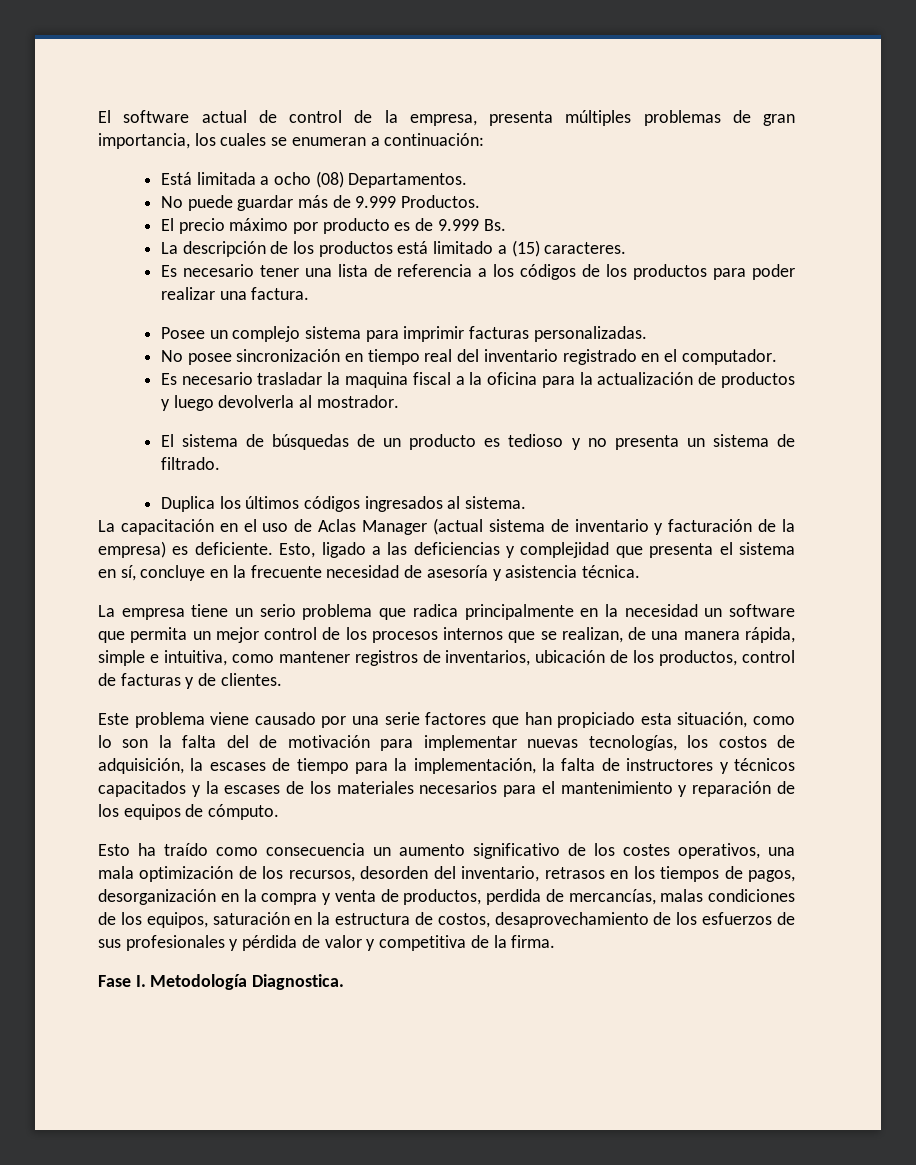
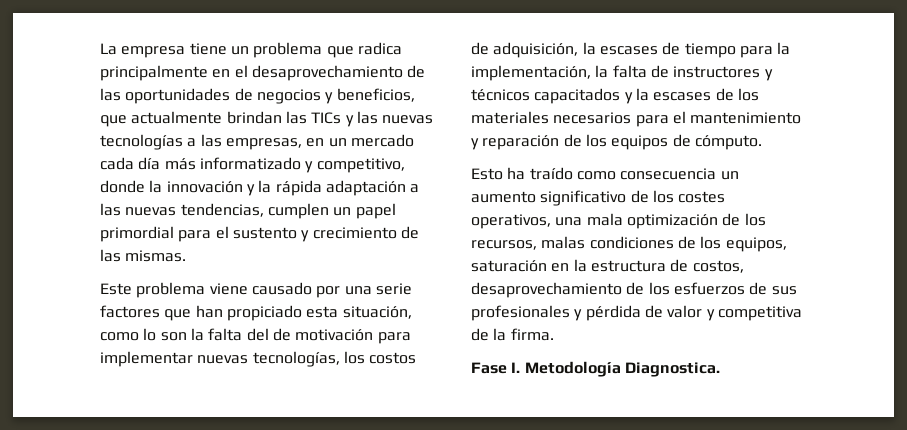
[98,110,795,126] [98,133,485,149] [160,171,468,188] [160,195,481,211] [160,218,506,234] [160,240,627,257] [160,264,796,280] [160,287,310,300] [160,326,647,342] [160,349,777,365] [160,372,795,388] [160,395,399,411] [160,434,796,450] [160,457,220,470] [160,496,527,512] [98,518,796,535] [98,541,796,558] [98,565,640,581] El software actual de control de la empresa, presenta múltiples problemas de gran importancia, los cuales se enumeran a continuación: // Está limitada a ocho (08) Departamentos. // No puede guardar más de 9.999 Productos. // El precio máximo por producto es de 9.999 Bs. // La descripción de los productos está limitado a (15) caracteres. // Es necesario tener una lista de referencia a los códigos de los productos para poder realizar una factura. // Posee un complejo sistema para imprimir facturas personalizadas. // No posee sincronización en tiempo real del inventario registrado en el computador. // Es necesario trasladar la maquina fiscal a la oficina para la actualización de productos y luego devolverla al mostrador. // El sistema de búsquedas de un producto es tedioso y no presenta un sistema de filtrado. // Duplica los últimos códigos ingresados al sistema. // La capacitación en el uso de Aclas Manager (actual sistema de inventario y facturación de la empresa) es deficiente. Esto, ligado a las deficiencias y complejidad que presenta el sistema en sí, concluye en la frecuente necesidad de asesoría y asistencia técnica. // -> (100, 49) none
[259,604,296,617] serio -> (249, 50) none
[604,604,796,617] [98,627,795,643] [98,650,795,666] [98,673,282,689] la necesidad un software que permita un mejor control de los procesos internos que se realizan, de una manera rápida, simple e intuitiva, como mantener registros de inventarios, ubicación de los productos, control de facturas y de clientes. -> [234,65,426,81] [100,88,415,104] [100,111,434,127] [100,134,414,150] [100,157,405,173] [100,180,420,196] [100,203,396,219] [100,226,419,242] [100,249,187,262] el desaprovechamiento de las oportunidades de negocios y beneficios, que actualmente brindan las TICs y las nuevas tecnologías a las empresas, en un mercado cada día más informatizado y competitivo, donde la innovación y la rápida adaptación a las nuevas tendencias, cumplen un papel primordial para el sustento y crecimiento de las mismas.
[360,866,795,882] [98,889,656,905] desorden del inventario, retrasos en los tiempos de pagos, desorganización en la compra y venta de productos, perdida de mercancías, -> (537, 245) none

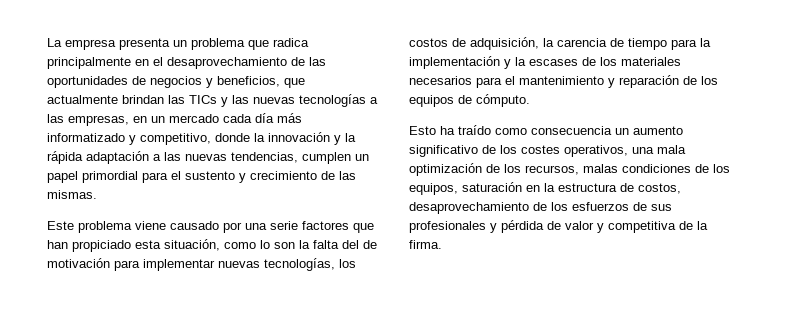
[189,43,227,55] tiene -> [119,38,170,50] presenta
[599,46,658,55] escases -> [557,38,607,47] carencia
[471,65,773,81] [471,88,621,104] implementación, la falta de instructores y técnicos capacitados -> [409,56,500,69] implementación
[471,361,720,377] // Fase I. Metodología Diagnostica. -> (442, 244) none

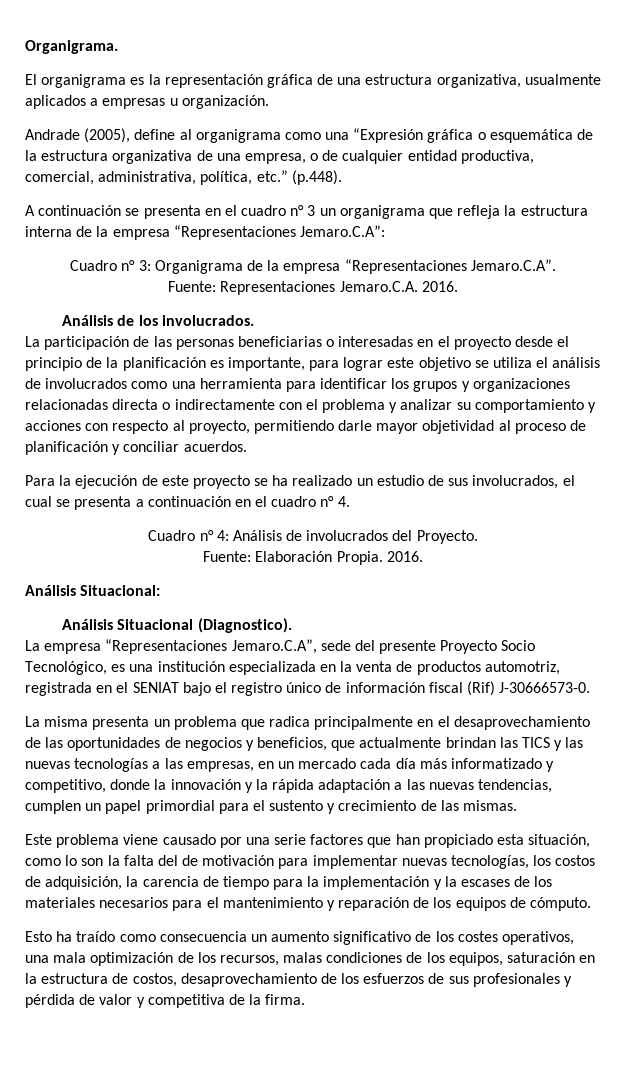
[47,38,116,50] La empresa -> [25,40,118,54] [25,74,601,88] [25,95,269,109] [25,128,594,143] [25,150,534,164] [25,170,342,185] [25,205,588,219] [25,225,385,240] [70,259,556,274] [168,281,458,295] [62,315,254,326] [25,336,570,350] [25,357,601,371] [25,378,570,392] [25,399,597,413] [25,420,587,434] [25,441,247,455] [25,475,575,489] [25,496,350,510] [148,530,478,544] [203,551,423,565] [25,585,161,596] [62,618,292,633] [25,639,536,654] [25,661,560,675] [25,681,591,696] [25,716,89,727] Organigrama. // El organigrama es la representación gráfica de una estructura organizativa, usualmente aplicados a empresas u organización. // Andrade (2005), define al organigrama como una “Expresión gráfica o esquemática de la estructura organizativa de una empresa, o de cualquier entidad productiva, comercial, administrativa, política, etc.” (p.448). // A continuación se presenta en el cuadro n° 3 un organigrama que refleja la estructura interna de la empresa “Representaciones Jemaro.C.A”: // Cuadro n° 3: Organigrama de la empresa “Representaciones Jemaro.C.A”. // Fuente: Representaciones Jemaro.C.A. 2016. // Análisis de los involucrados. // La participación de las personas beneficiarias o interesadas en el proyecto desde el principio de la planificación es importante, para lograr este objetivo se utiliza el análisis de involucrados como una herramienta para identificar los grupos y organizaciones relacionadas directa o indirectamente con el problema y analizar su comportamiento y acciones con respecto al proyecto, permitiendo darle mayor objetividad al proceso de planificación y conciliar acuerdos. // Para la ejecución de este proyecto se ha realizado un estudio de sus involucrados, el cual se presenta a continuación en el cuadro n° 4. // Cuadro n° 4: Análisis de involucrados del Proyecto. // Fuente: Elaboración Propia. 2016. // Análisis Situacional: // Análisis Situacional (Diagnostico). // La empresa “Representaciones Jemaro.C.A”, sede del presente Proyecto Socio Tecnológico, es una institución especializada en la venta de productos automotriz, registrada en el SENIAT bajo el registro único de información fiscal (Rif) J-30666573-0. // La misma
[189,95,217,104] TICs -> [522,737,551,748] TICS

